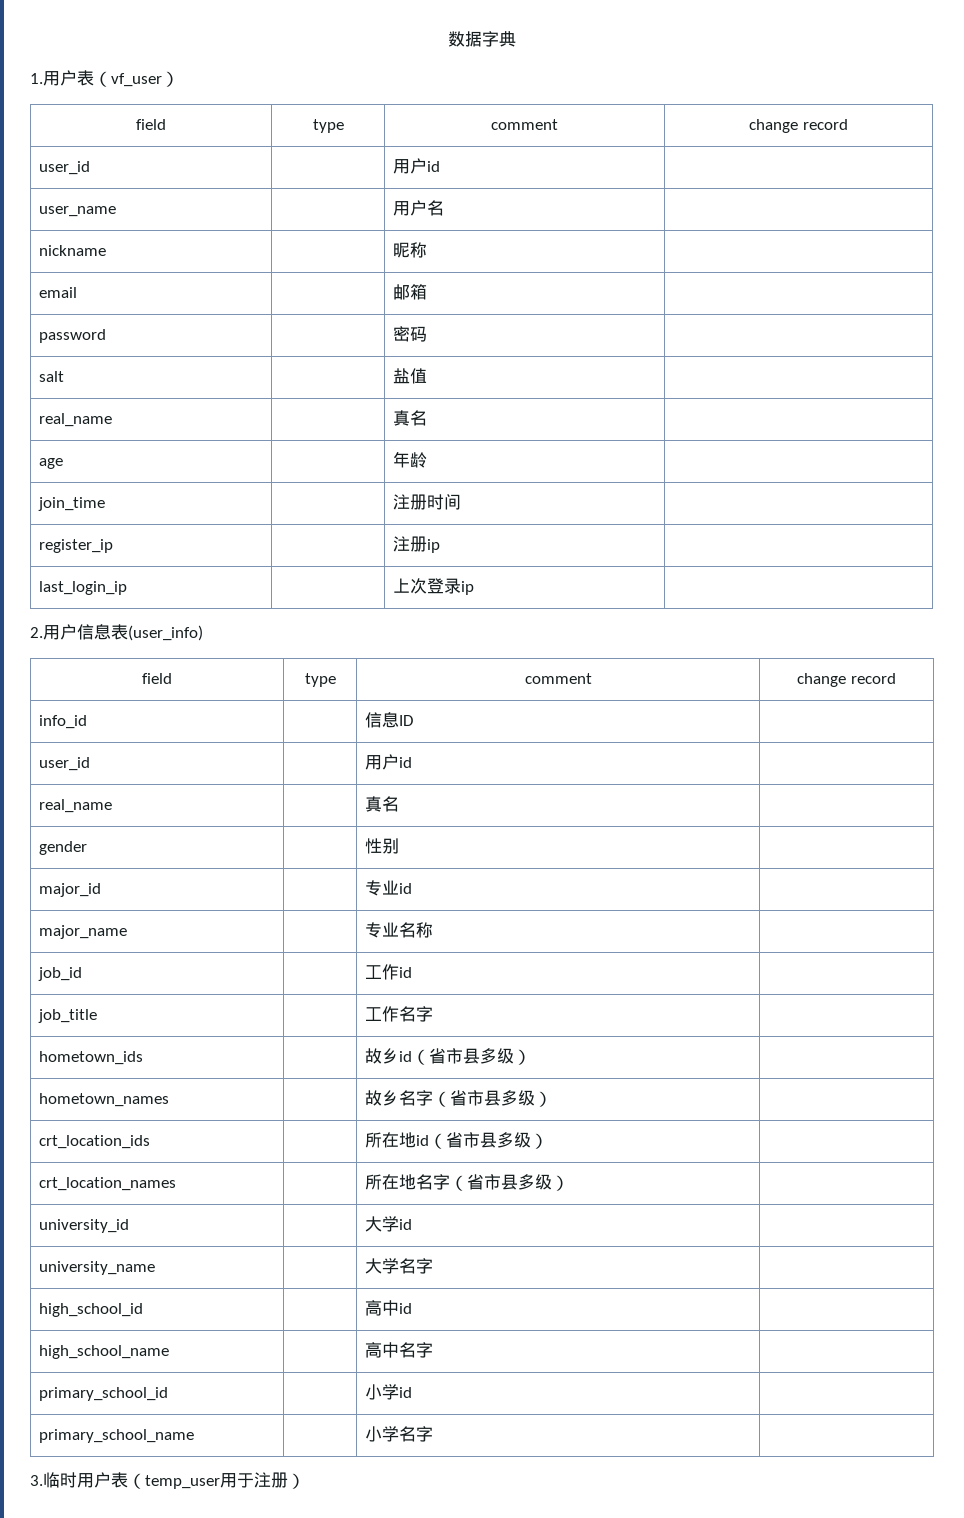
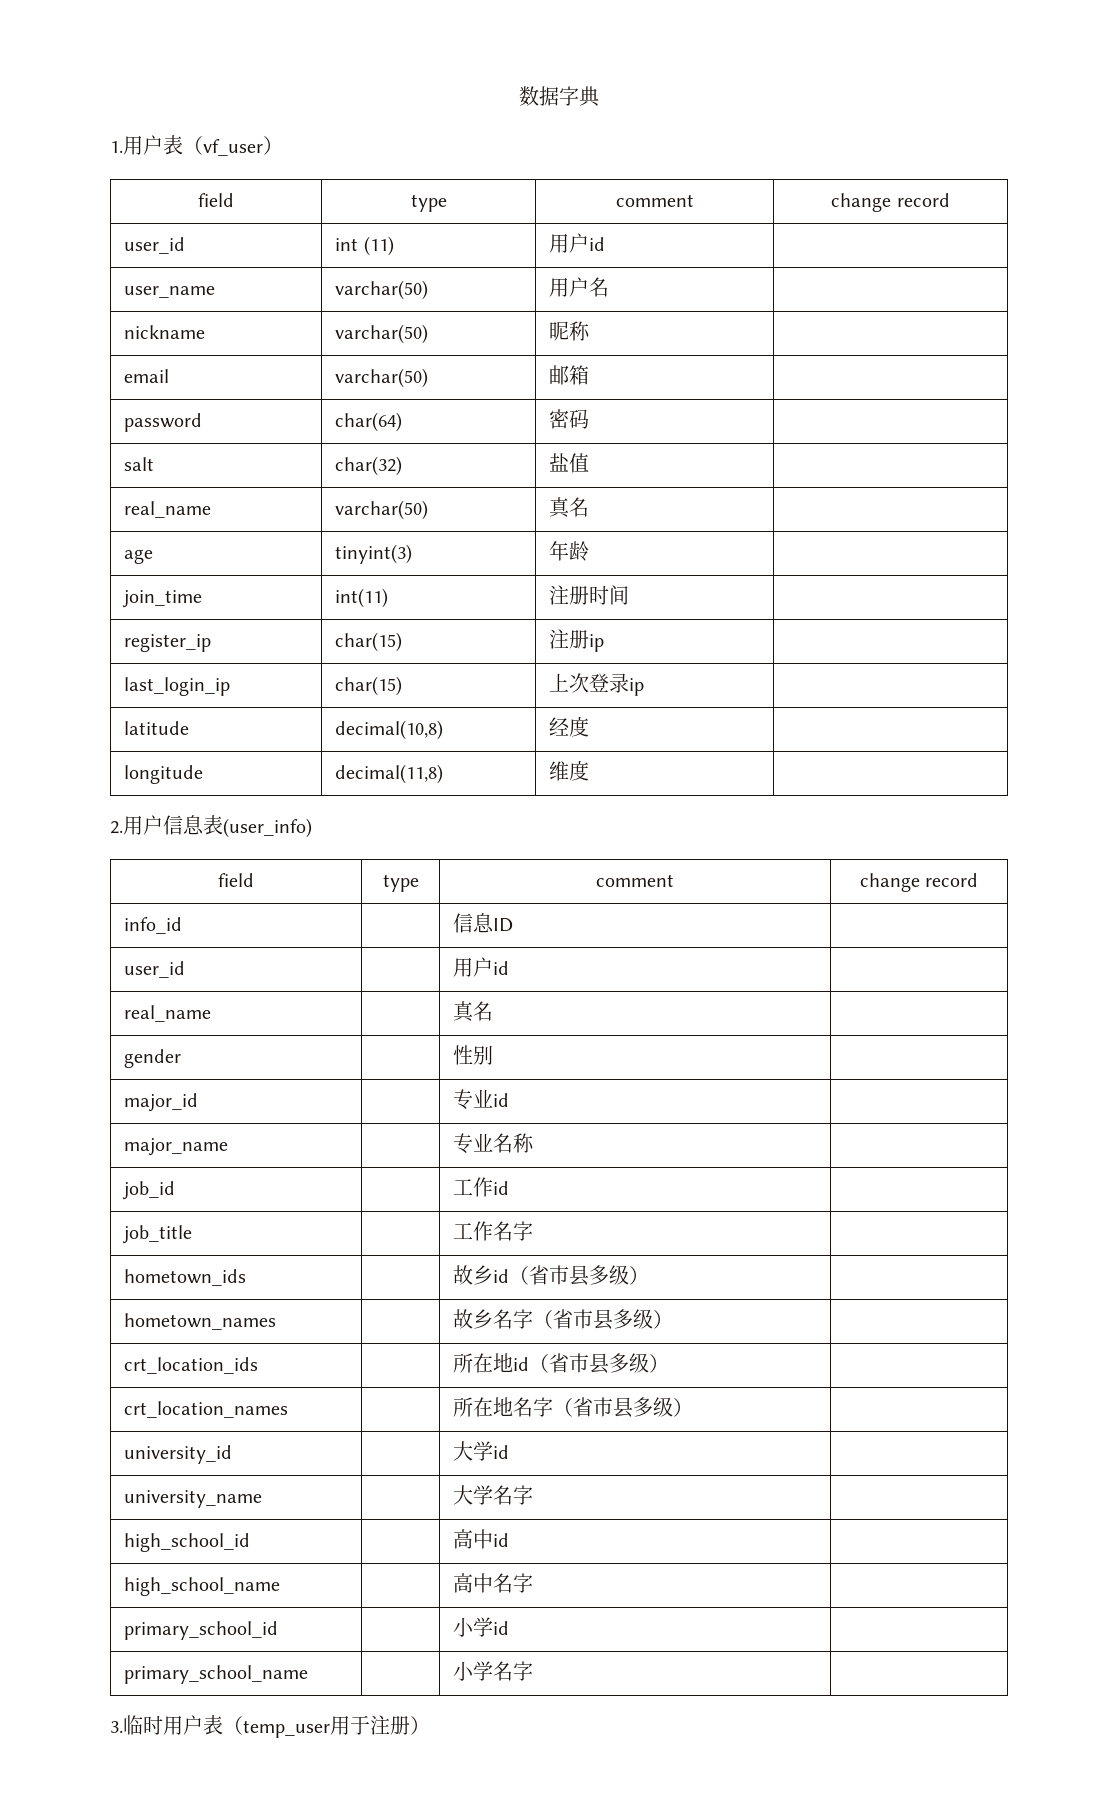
(90, 168) none -> [335,236,394,256] int (11)
(116, 211) none -> [335,280,429,300] varchar(50)
(106, 250) none -> [335,324,429,344] varchar(50)
(77, 292) none -> [335,368,429,388] varchar(50)
(106, 336) none -> [335,412,403,432] char(64)
(64, 376) none -> [335,456,403,476] char(32)
(112, 420) none -> [335,500,429,520] varchar(50)
(63, 463) none -> [335,544,413,564] tinyint(3)
(105, 504) none -> [335,588,389,608] int(11)
(113, 546) none -> [335,632,403,652] char(15)
(127, 588) none -> [335,676,403,696] char(15)
(474, 588) none -> [124,721,190,735] [335,720,444,740] [549,716,590,737] [124,765,204,784] [335,764,444,784] [549,760,590,781] // latitude | decimal(10,8) | 经度 | // longitude | decimal(11,8) | 维度 |

